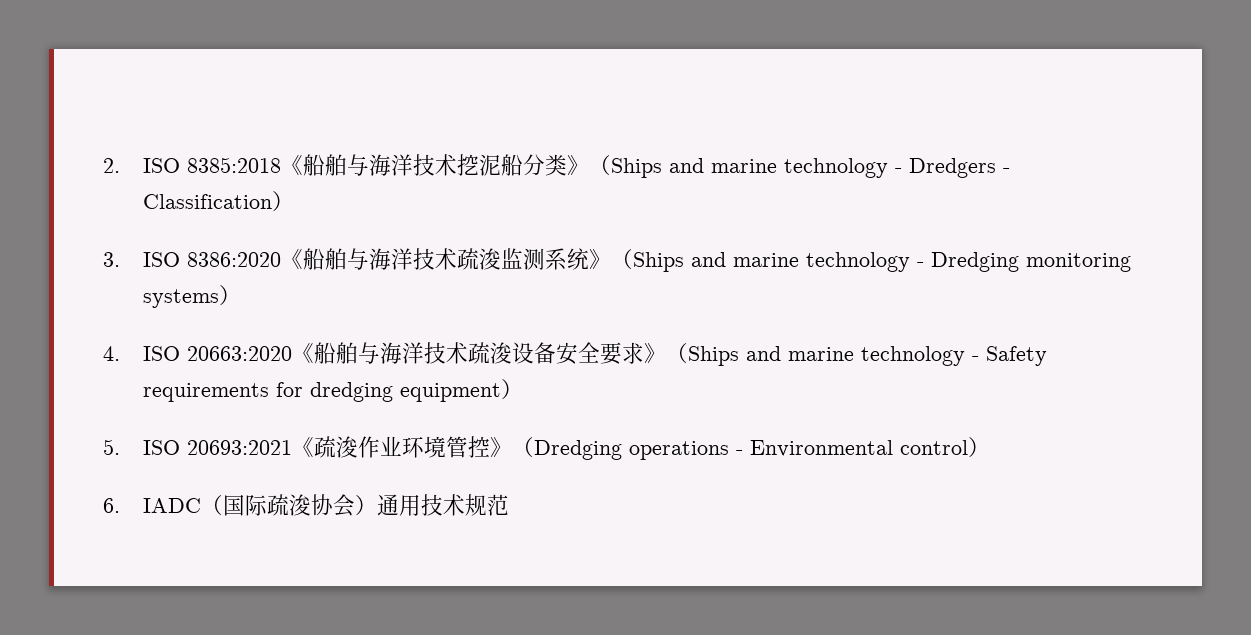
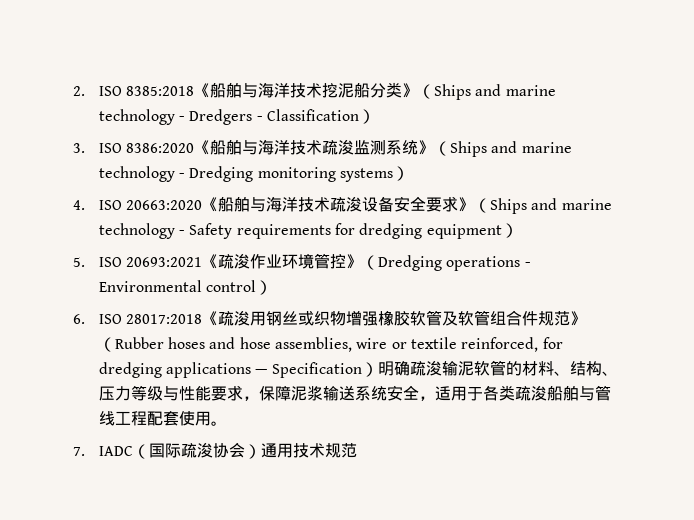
(120, 505) none -> [98,310,587,326] [98,337,563,352] [98,360,618,378] [98,385,611,401] [98,411,227,426] [73,447,85,456] ISO 28017:2018《疏浚用钢丝或织物增强橡胶软管及软管组合件规范》（Rubber hoses and hose assemblies, wire or textile reinforced, for dredging applications — Specification）明确疏浚输泥软管的材料、结构、压力等级与性能要求，保障泥浆输送系统安全，适用于各类疏浚船舶与管线工程配套使用。 // 7.

